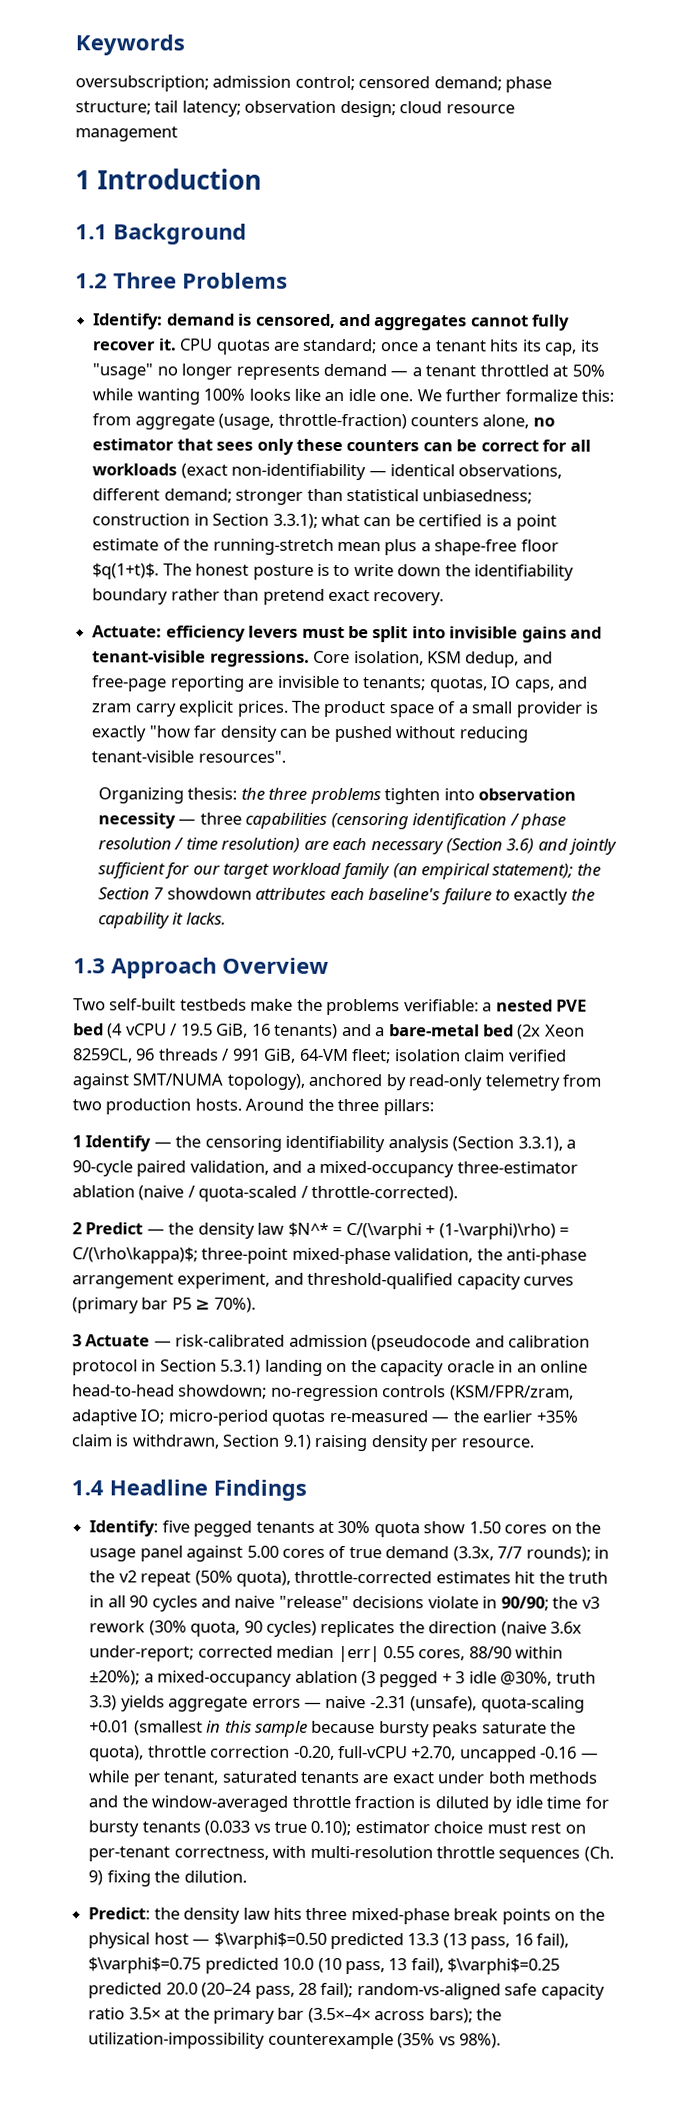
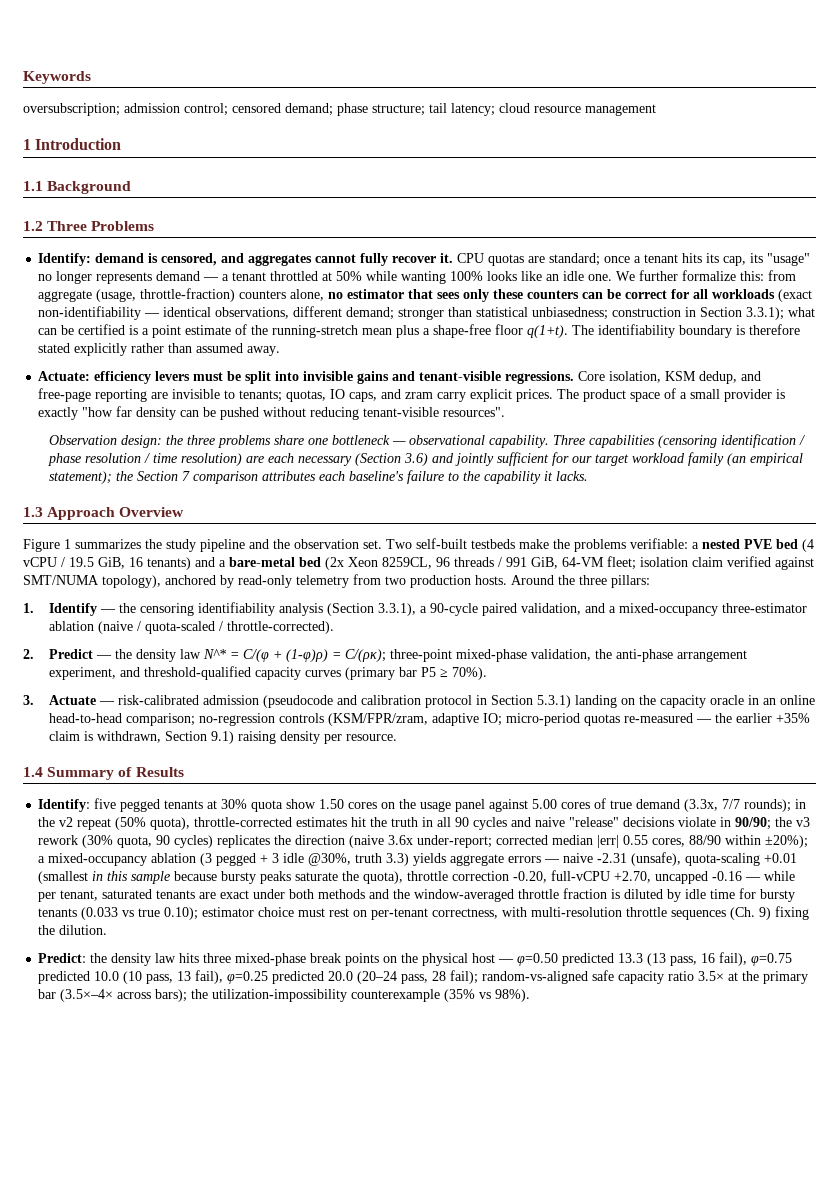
[244,100,396,118] observation design; -> (495, 109) none
[92,563,575,581] [92,588,445,606] $q(1+t)$. The honest posture is to write down the identifiability boundary rather than pretend exact recovery. -> [527,324,801,338] [38,343,281,356] q(1+t). The identifiability boundary is therefore stated explicitly rather than assumed away.
[97,787,238,804] Organizing thesis: -> [48,435,162,448] Observation design:
[384,788,577,805] [97,812,242,829] tighten into observation necessity — three -> [273,435,585,448] share one bottleneck — observational capability. Three
[166,887,252,900] showdown -> [192,471,258,484] comparison
[513,888,569,905] exactly -> (459, 476) none
(329, 965) none -> [23,539,382,552] Figure 1 summarizes the study pipeline and the observation set.
[72,1135,82,1148] 1 -> [23,603,34,613] 1.
[72,1222,82,1235] 2 -> [23,649,34,659] 2.
[287,1222,570,1240] [72,1247,198,1264] $N^* = C/(\varphi + (1-\varphi)\rho) = C/(\rho\kappa)$; -> [202,649,386,662] N^* = C/(φ + (1-φ)ρ) = C/(ρκ);
[72,1334,82,1347] 3 -> [23,695,34,705] 3.
[178,1384,268,1399] showdown; -> [125,713,195,726] comparison;
[109,1479,307,1501] Headline Findings -> [47,767,184,780] Summary of Results
[213,1932,327,1949] $\varphi$=0.50 -> [517,953,559,966] φ=0.50
[88,1957,202,1974] $\varphi$=0.75 -> [751,953,793,966] φ=0.75
[447,1958,561,1975] $\varphi$=0.25 -> [227,971,269,984] φ=0.25

